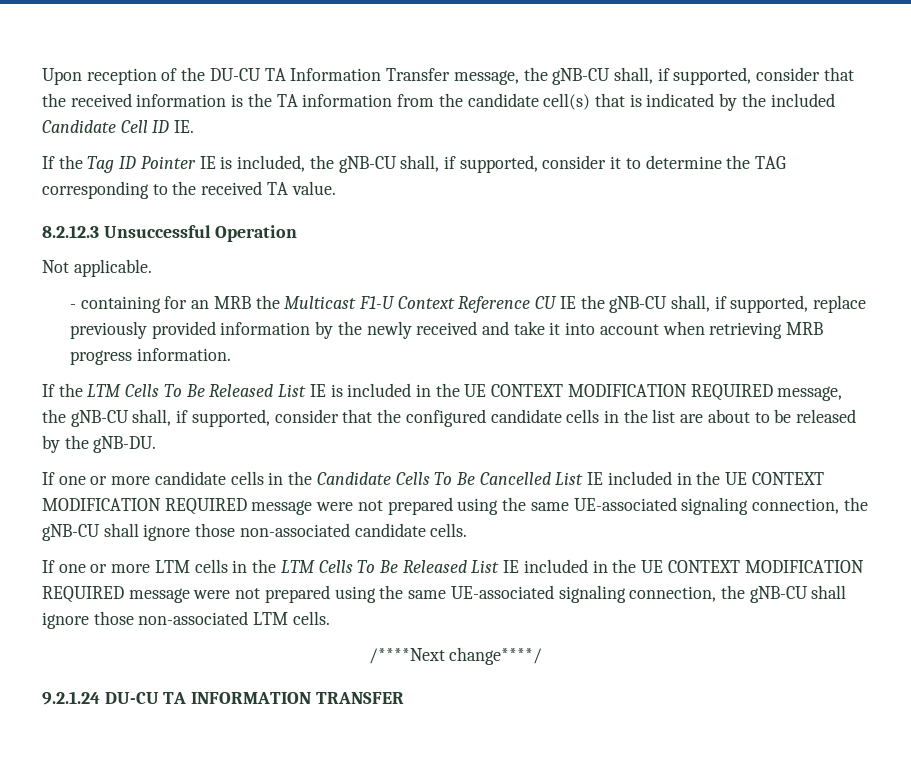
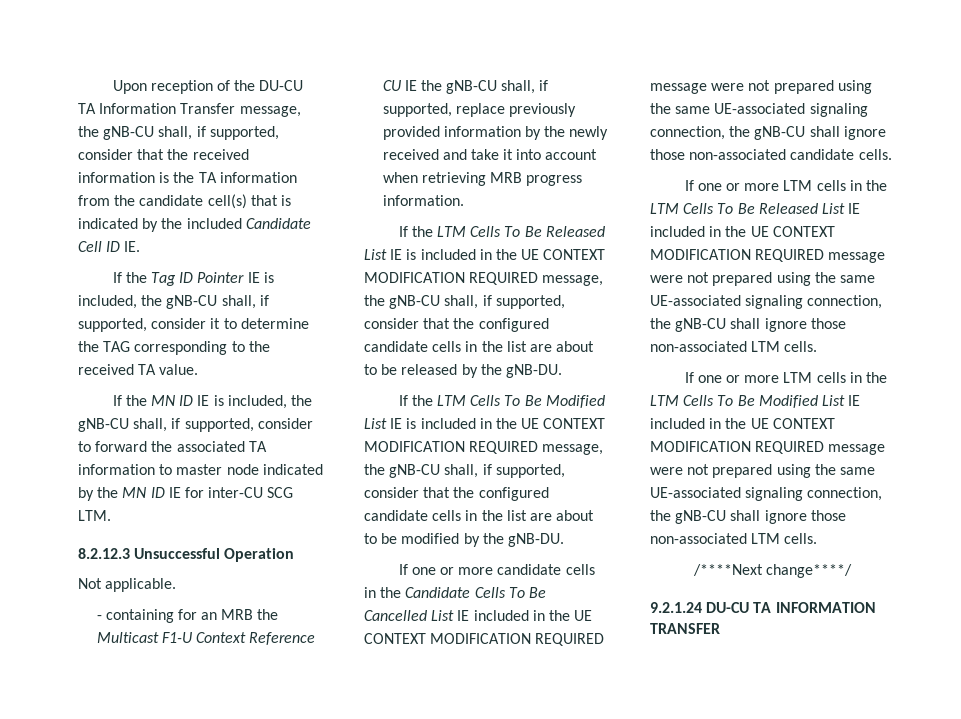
(336, 188) none -> [112,395,312,409] [78,418,313,432] [78,441,267,452] [78,464,323,475] [78,487,294,501] [78,510,111,521] // If the MN ID IE is included, the gNB-CU shall, if supported, consider to forward the associated TA information to master node indicated by the MN ID IE for inter-CU SCG LTM.
(157, 444) none -> [398,395,605,408] [364,418,606,429] [364,441,604,455] [364,464,565,478] [364,487,549,501] [364,510,595,521] [364,533,564,547] // If the LTM Cells To Be Modified List IE is included in the UE CONTEXT MODIFICATION REQUIRED message, the gNB-CU shall, if supported, consider that the configured candidate cells in the list are about to be modified by the gNB-DU.
(330, 618) none -> [684,372,887,383] [650,395,861,408] [650,418,835,429] [650,441,886,455] [650,464,875,478] [650,487,883,501] [650,510,846,524] [650,533,818,544] // If one or more LTM cells in the LTM Cells To Be Modified List IE included in the UE CONTEXT MODIFICATION REQUIRED message were not prepared using the same UE-associated signaling connection, the gNB-CU shall ignore those non-associated LTM cells.

